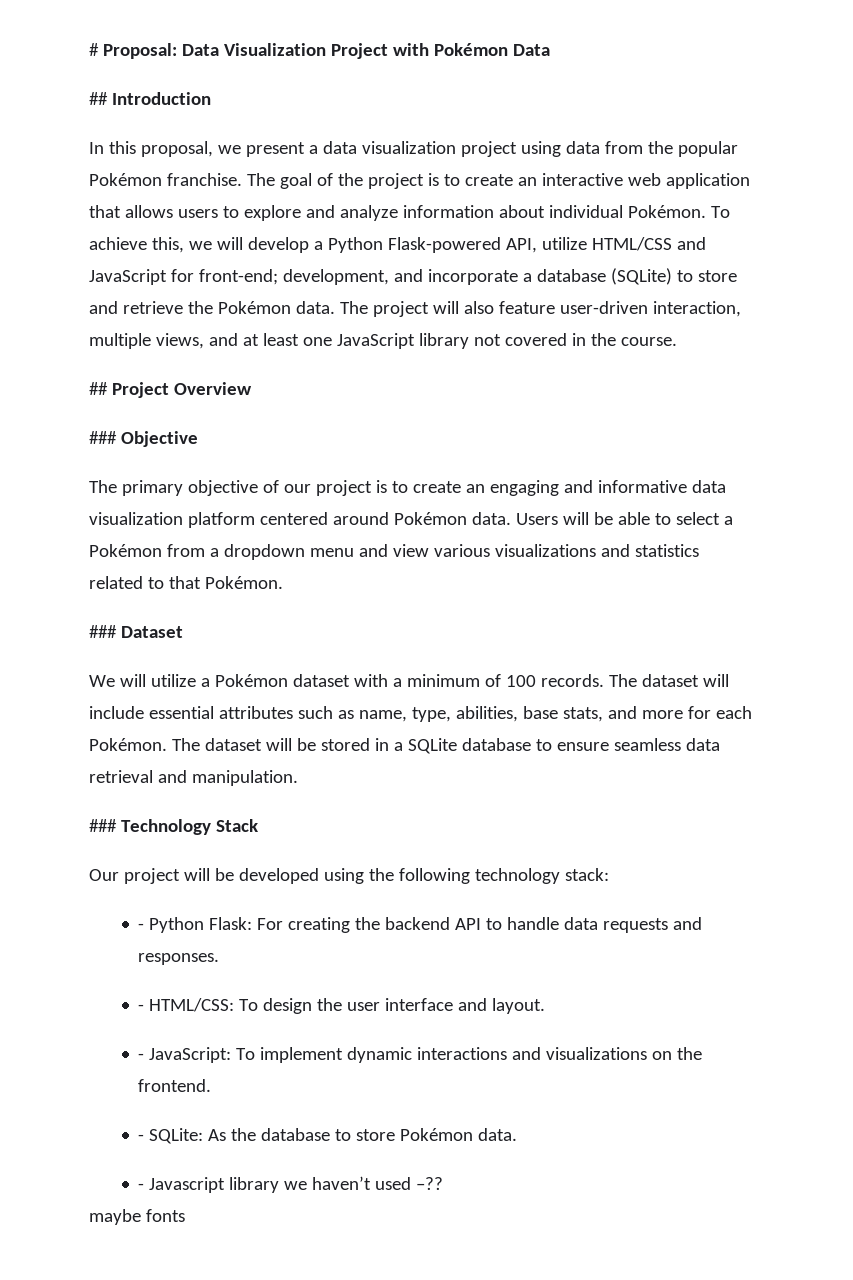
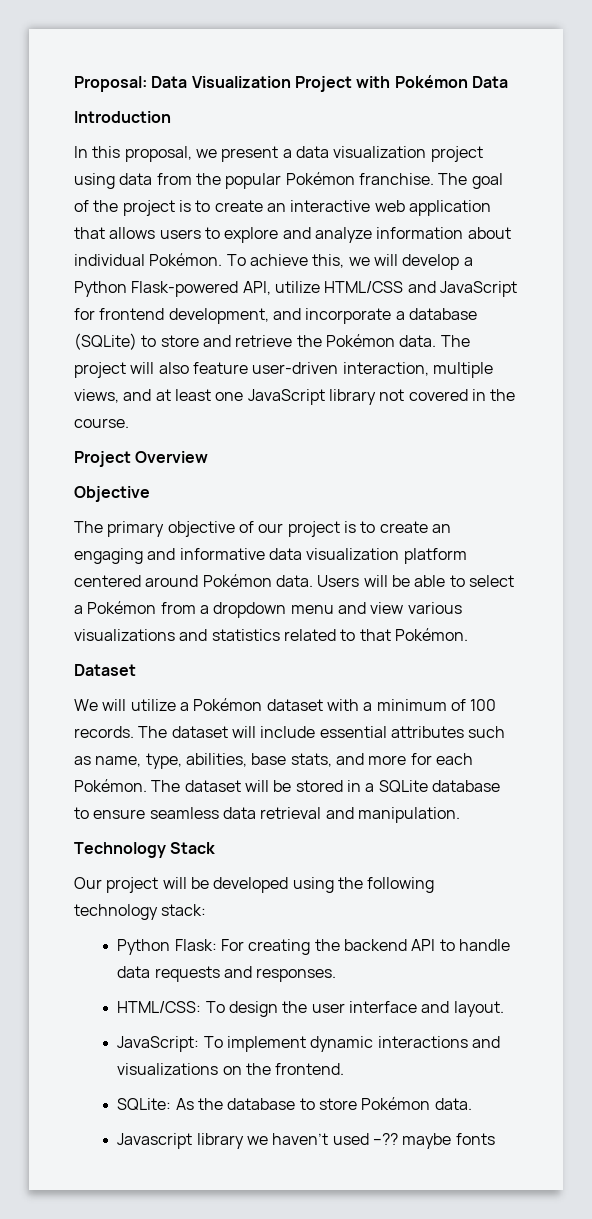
[89,43,99,56] # -> (74, 84) none
[89,92,108,105] ## -> (508, 82) none
[198,269,278,285] front-end; -> [99,308,165,320] frontend
[89,382,108,395] ## -> (129, 423) none
[89,431,117,444] ### -> (209, 457) none
[89,625,117,638] ### -> (468, 634) none
[89,819,117,832] ### -> (460, 815) none
[138,923,145,930] - -> (207, 910) none
[138,1004,145,1011] - -> (337, 975) none
[138,1053,145,1060] - -> (504, 1009) none
[138,1134,145,1141] - -> (345, 1069) none
[138,1183,145,1190] - -> (472, 1104) none
(444, 1183) // -> (398, 1139) none

